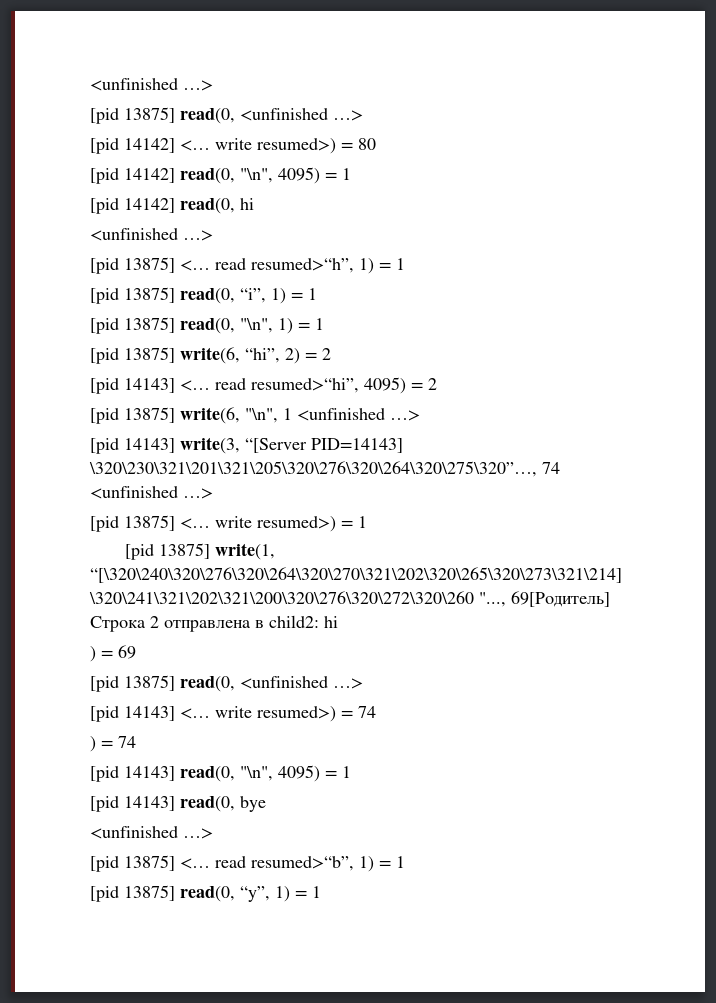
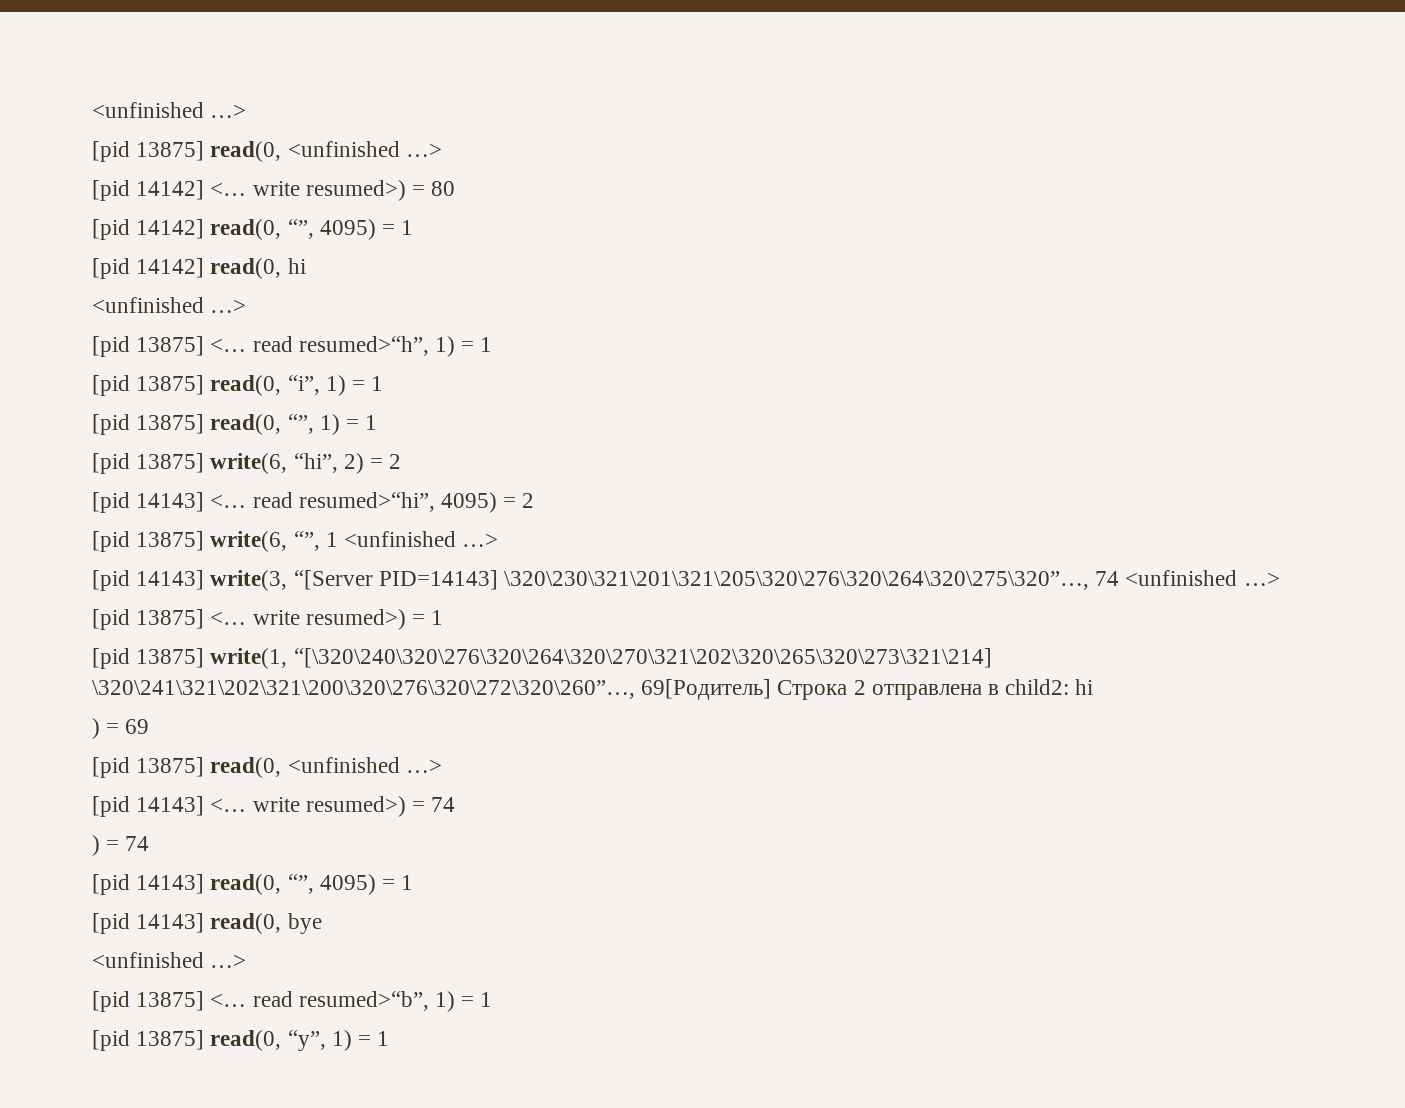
[240,168,273,183] "\n", -> [287,219,314,239] “”,
[240,318,273,333] "\n", -> [287,414,314,434] “”,
[245,408,278,423] "\n", -> [293,531,320,551] “”,
[89,591,506,607] \320\241\321\202\321\200\320\276\320\272\320\260 "..., -> [92,680,635,699] \320\241\321\202\321\200\320\276\320\272\320\260”…,
[240,766,273,781] "\n", -> [287,874,314,894] “”,

